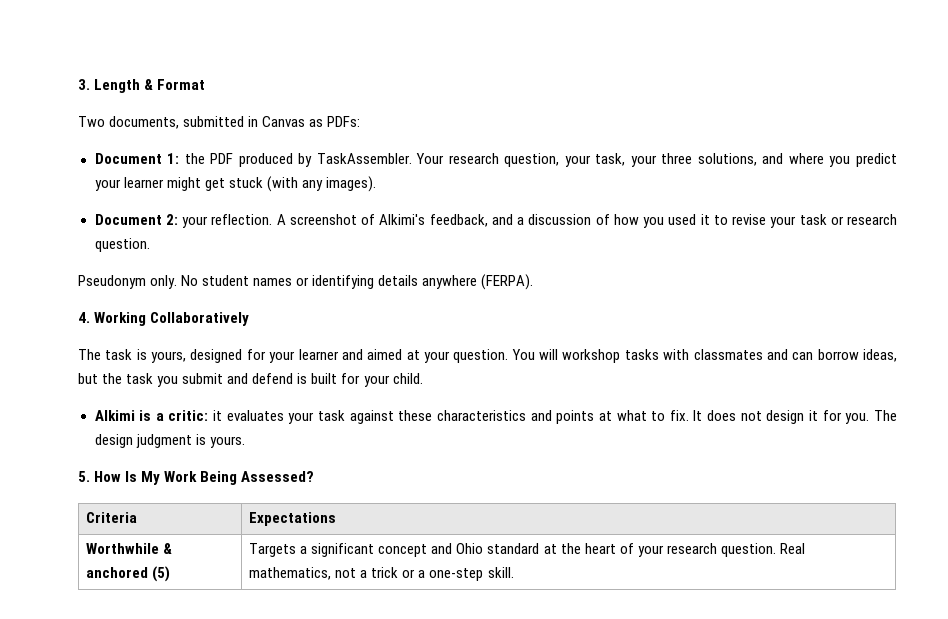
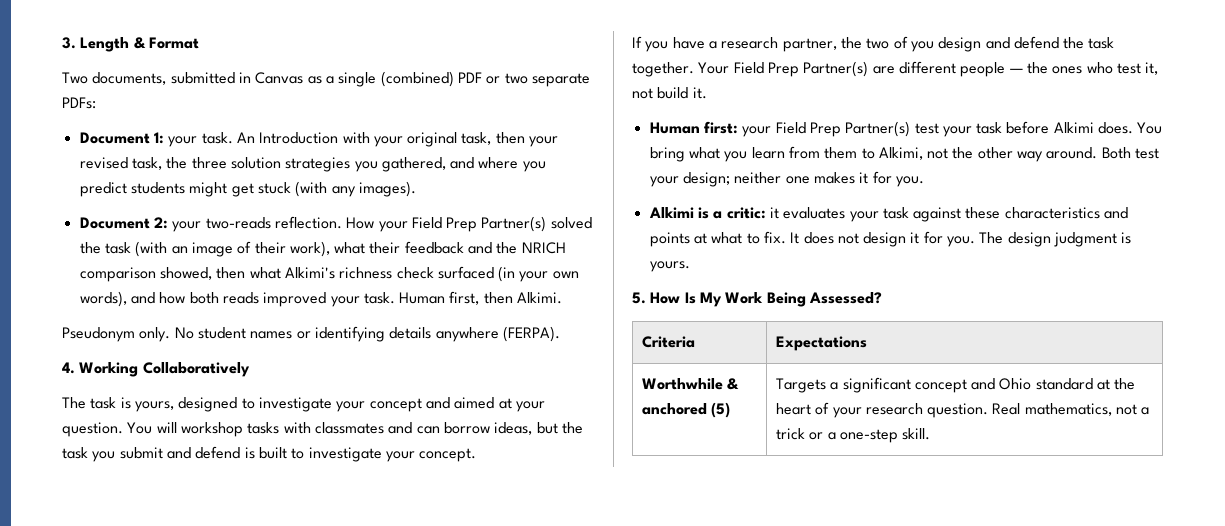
[327,116,361,127] [94,153,757,167] PDFs: // Document 1: the PDF produced by TaskAssembler. Your research question, your task, your three solutions, -> [325,71,590,87] [62,97,96,109] [79,132,559,147] [79,157,446,172] a single (combined) PDF or two separate PDFs: // Document 1: your task. An Introduction with your original task, then your revised task, the three solution strategies you gathered,
[94,177,164,191] your learner -> [130,182,185,194] students
[211,214,897,228] [94,238,150,252] reflection. A screenshot of Alkimi's feedback, and a discussion of how you used it to revise your task or research question. -> [205,216,592,232] [79,241,566,257] [79,266,579,282] [79,291,563,307] two-reads reflection. How your Field Prep Partner(s) solved the task (with an image of their work), what their feedback and the NRICH comparison showed, then what Alkimi's richness check surfaced (in your own words), and how both reads improved your task. Human first, then Alkimi.
[246,349,339,363] for your learner -> [241,397,422,412] to investigate your concept
[341,373,423,387] for your child. -> [291,447,477,462] [632,36,1115,52] [632,61,1159,77] [632,87,707,99] [649,121,1163,137] [649,146,1160,162] [649,171,924,187] to investigate your concept. // If you have a research partner, the two of you design and defend the task together. Your Field Prep Partner(s) are different people — the ones who test it, not build it. // Human first: your Field Prep Partner(s) test your task before Alkimi does. You bring what you learn from them to Alkimi, not the other way around. Both test your design; neither one makes it for you.

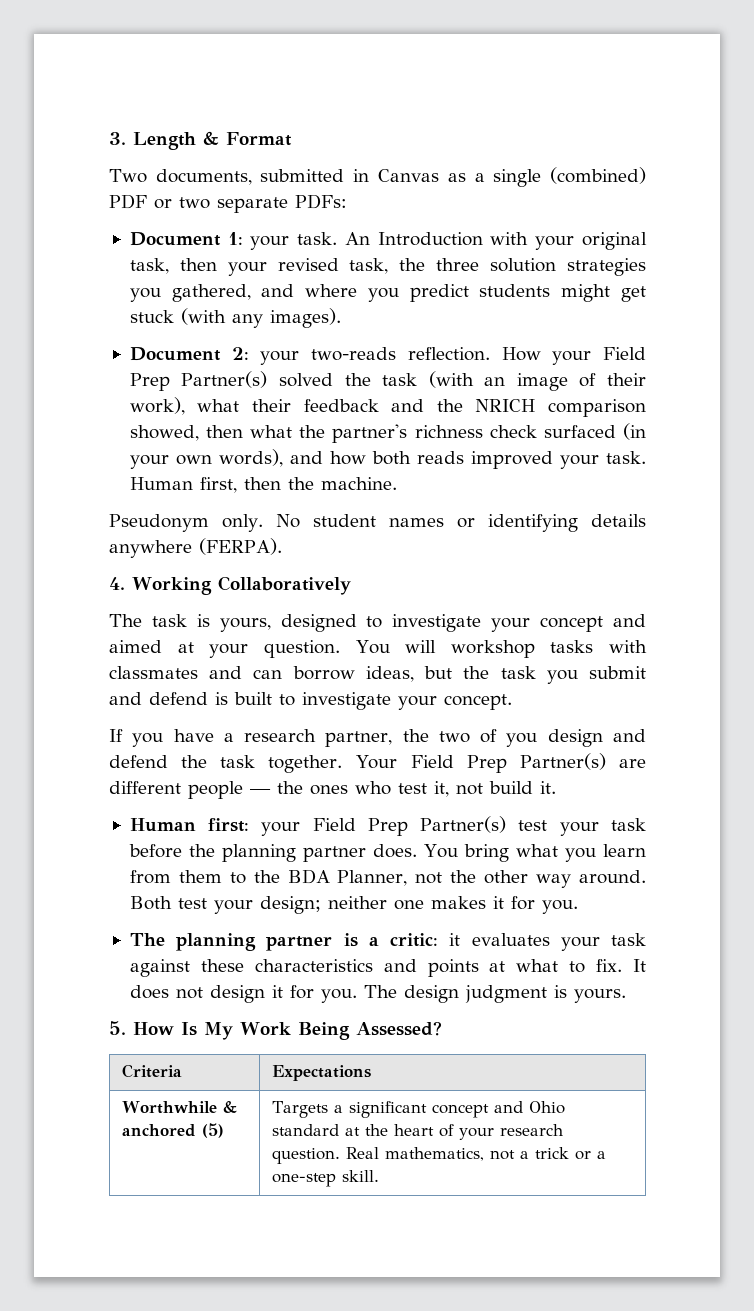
[284,267,335,279] Alkimi's -> [299,424,408,443] the partner's
[517,292,563,304] Alkimi. -> [287,477,397,490] the machine.
[1053,122,1094,133] Alkimi -> [188,844,366,862] the planning partner
[878,147,923,160] Alkimi, -> [253,869,408,886] the BDA Planner,
[648,207,694,218] Alkimi -> [129,933,333,951] The planning partner

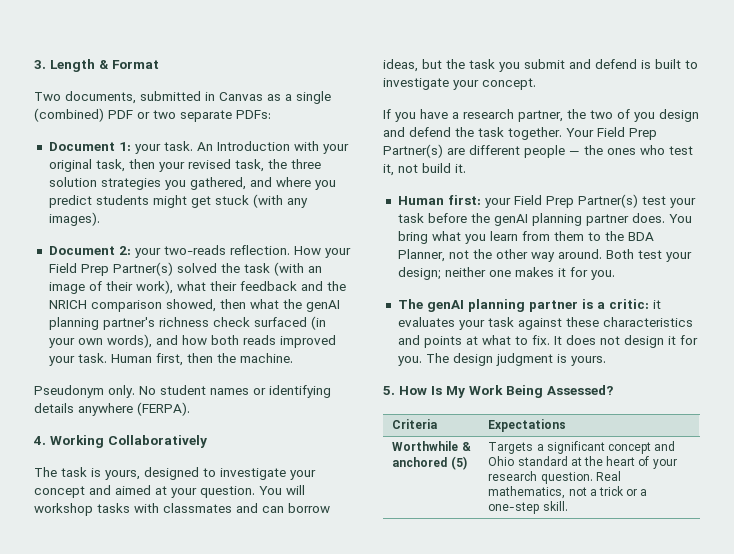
(326, 431) none -> [305,300,340,312] [48,317,99,330] genAI planning
(215, 850) none -> [493,214,528,226] genAI
(165, 939) none -> [426,300,464,312] genAI

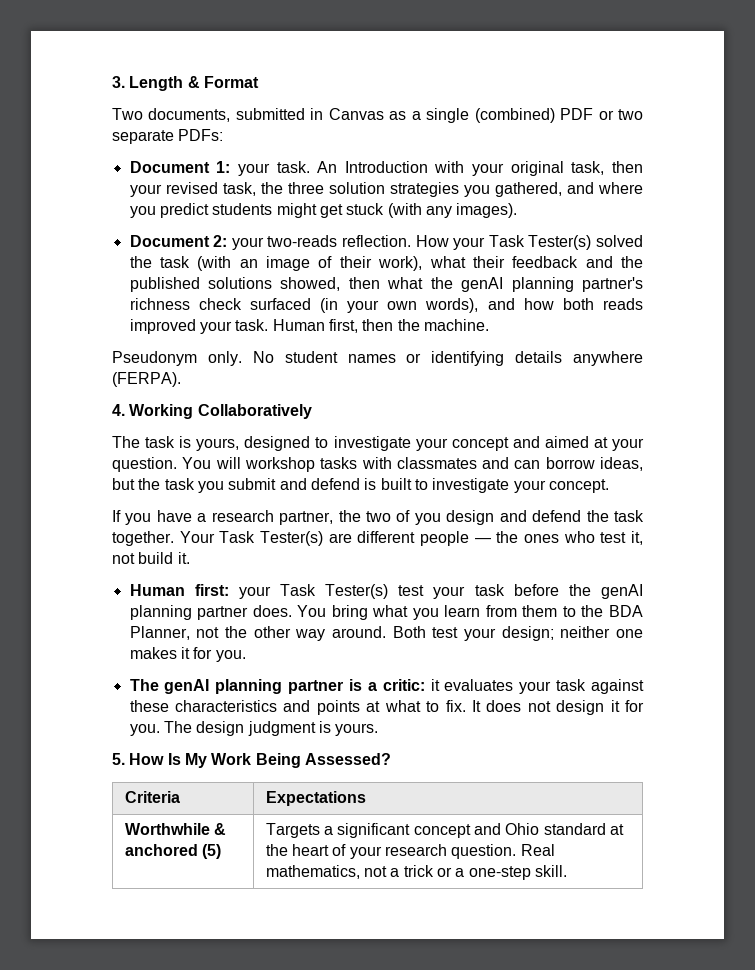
[48,262,173,276] Field Prep Partner(s) -> [488,235,592,250] Task Tester(s)
[48,300,162,312] NRICH comparison -> [129,277,273,292] published solutions
[597,127,657,140] [383,144,443,158] Field Prep Partner(s) -> [219,531,323,546] Task Tester(s)
[513,194,638,208] Field Prep Partner(s) -> [280,584,389,599] Task Tester(s)

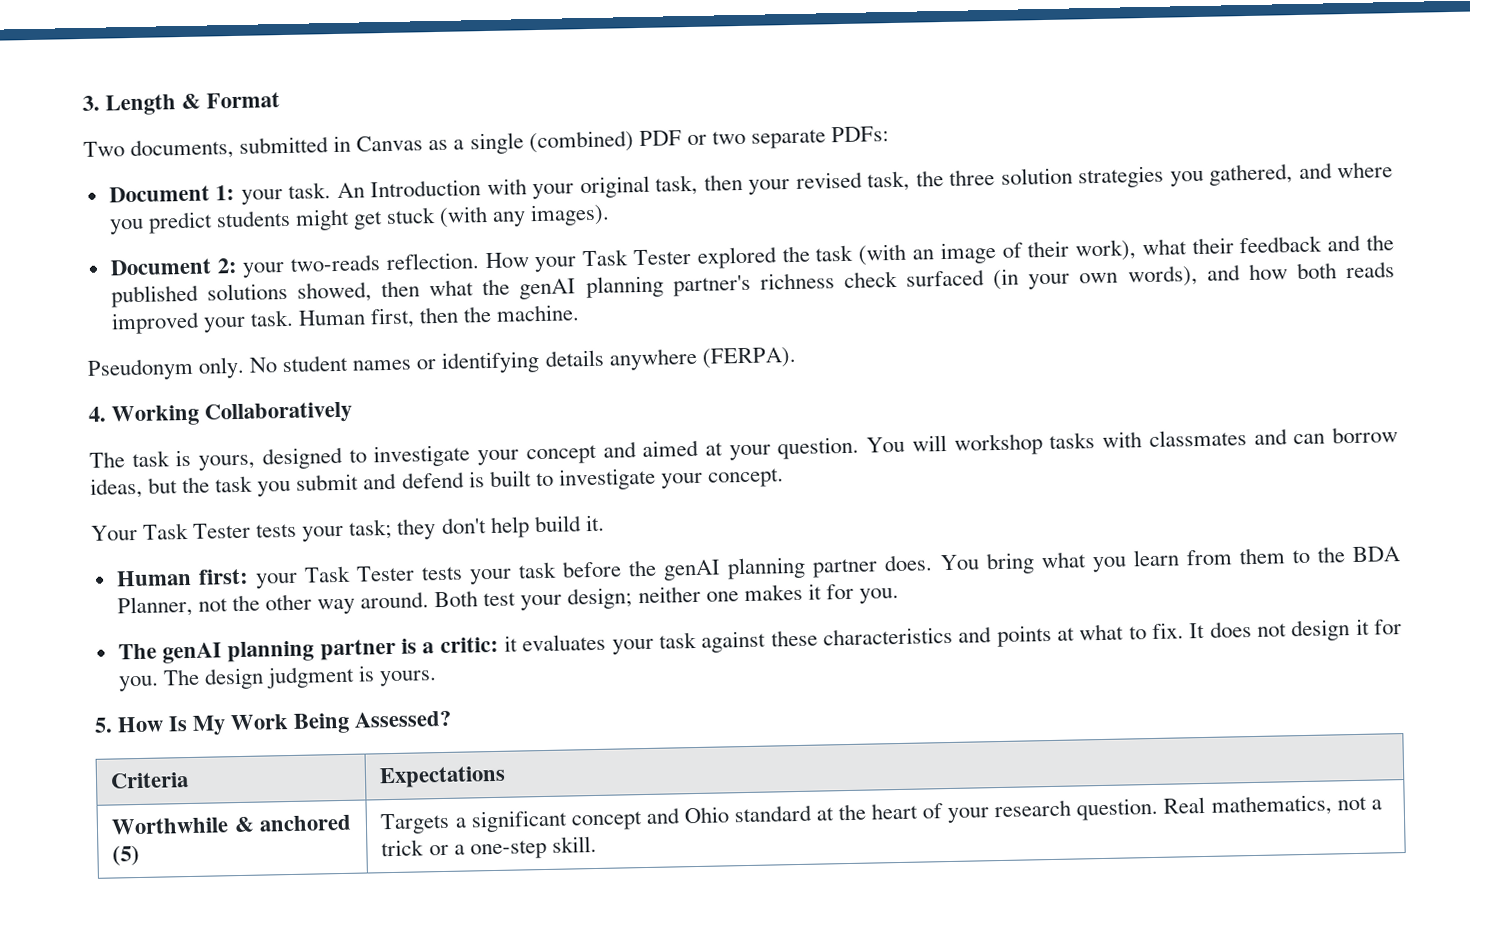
[528,235,644,250] Tester(s) solved -> [633,246,778,269] Tester explored
[112,510,645,525] [112,531,643,546] [112,553,135,564] If you have a research partner, the two of you design and defend the task together. Your Task Tester(s) are different people — the ones who test it, not -> [90,516,530,542] Your Task Tester tests your task; they don't help
[325,584,425,599] Tester(s) test -> [355,565,464,582] Tester tests

